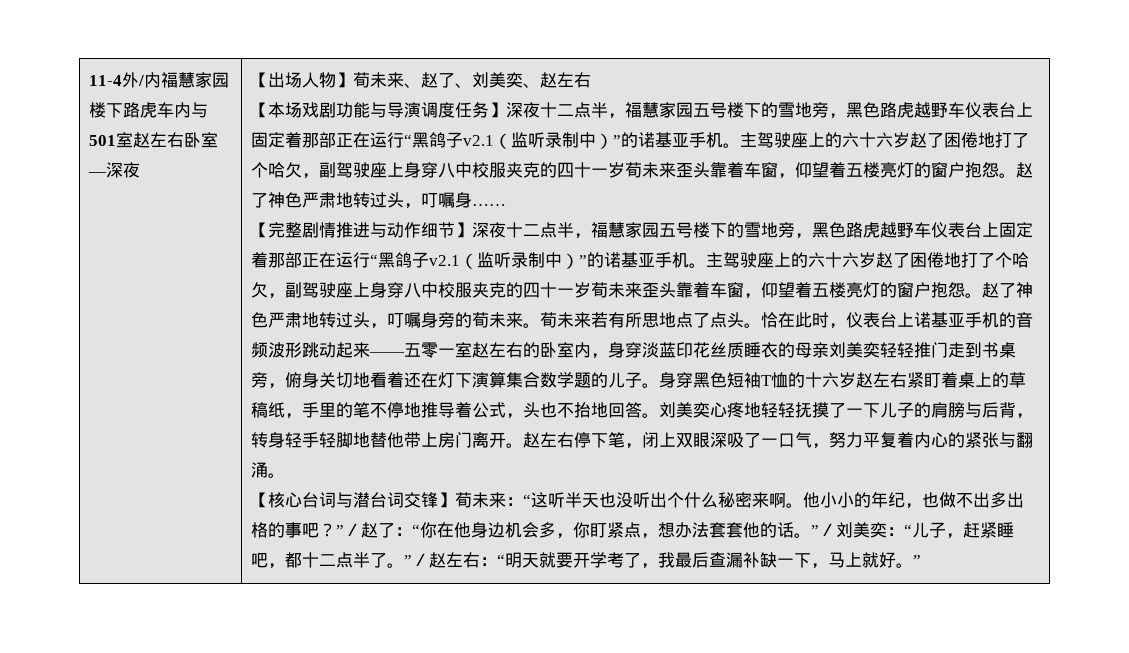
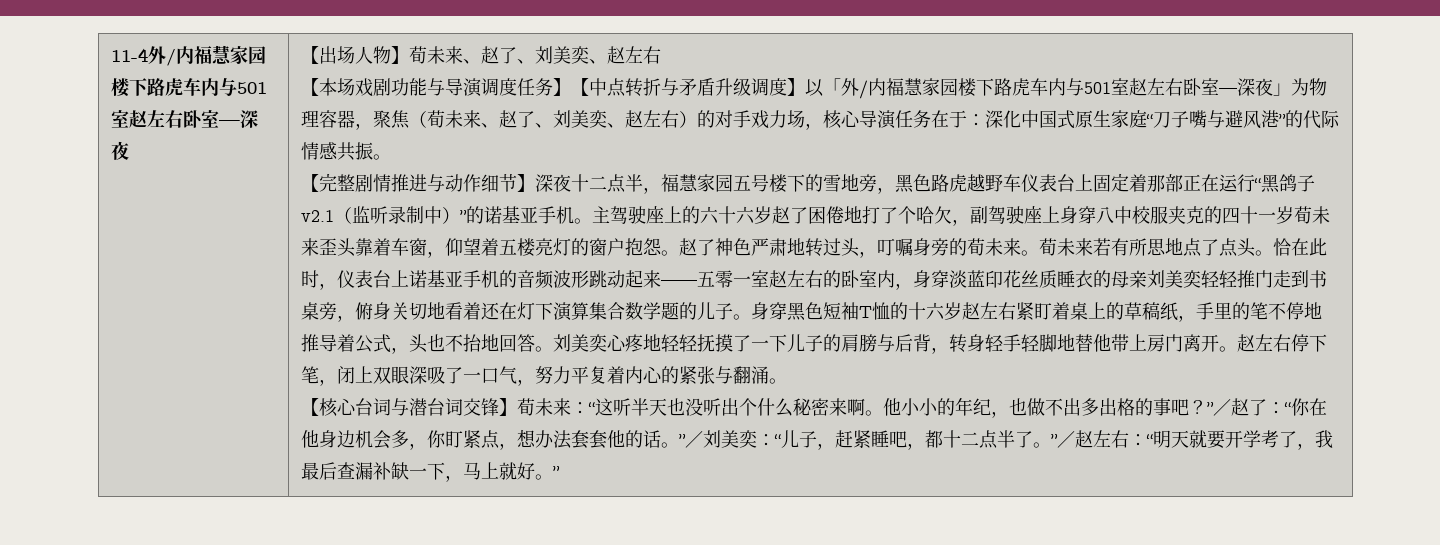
[506,102,1034,119] [251,132,1030,149] [251,162,1034,179] [251,192,507,209] 深夜十二点半，福慧家园五号楼下的雪地旁，黑色路虎越野车仪表台上固定着那部正在运行“黑鸽子v2.1（监听录制中）”的诺基亚手机。主驾驶座上的六十六岁赵了困倦地打了个哈欠，副驾驶座上身穿八中校服夹克的四十一岁荀未来歪头靠着车窗，仰望着五楼亮灯的窗户抱怨。赵了神色严肃地转过头，叮嘱身…… -> [571,78,1328,99] [301,110,1341,130] [301,142,392,161] 【中点转折与矛盾升级调度】以「外/内福慧家园楼下路虎车内与501室赵左右卧室—深夜」为物理容器，聚焦（荀未来、赵了、刘美奕、赵左右）的对手戏力场，核心导演任务在于：深化中国式原生家庭“刀子嘴与避风港”的代际情感共振。

